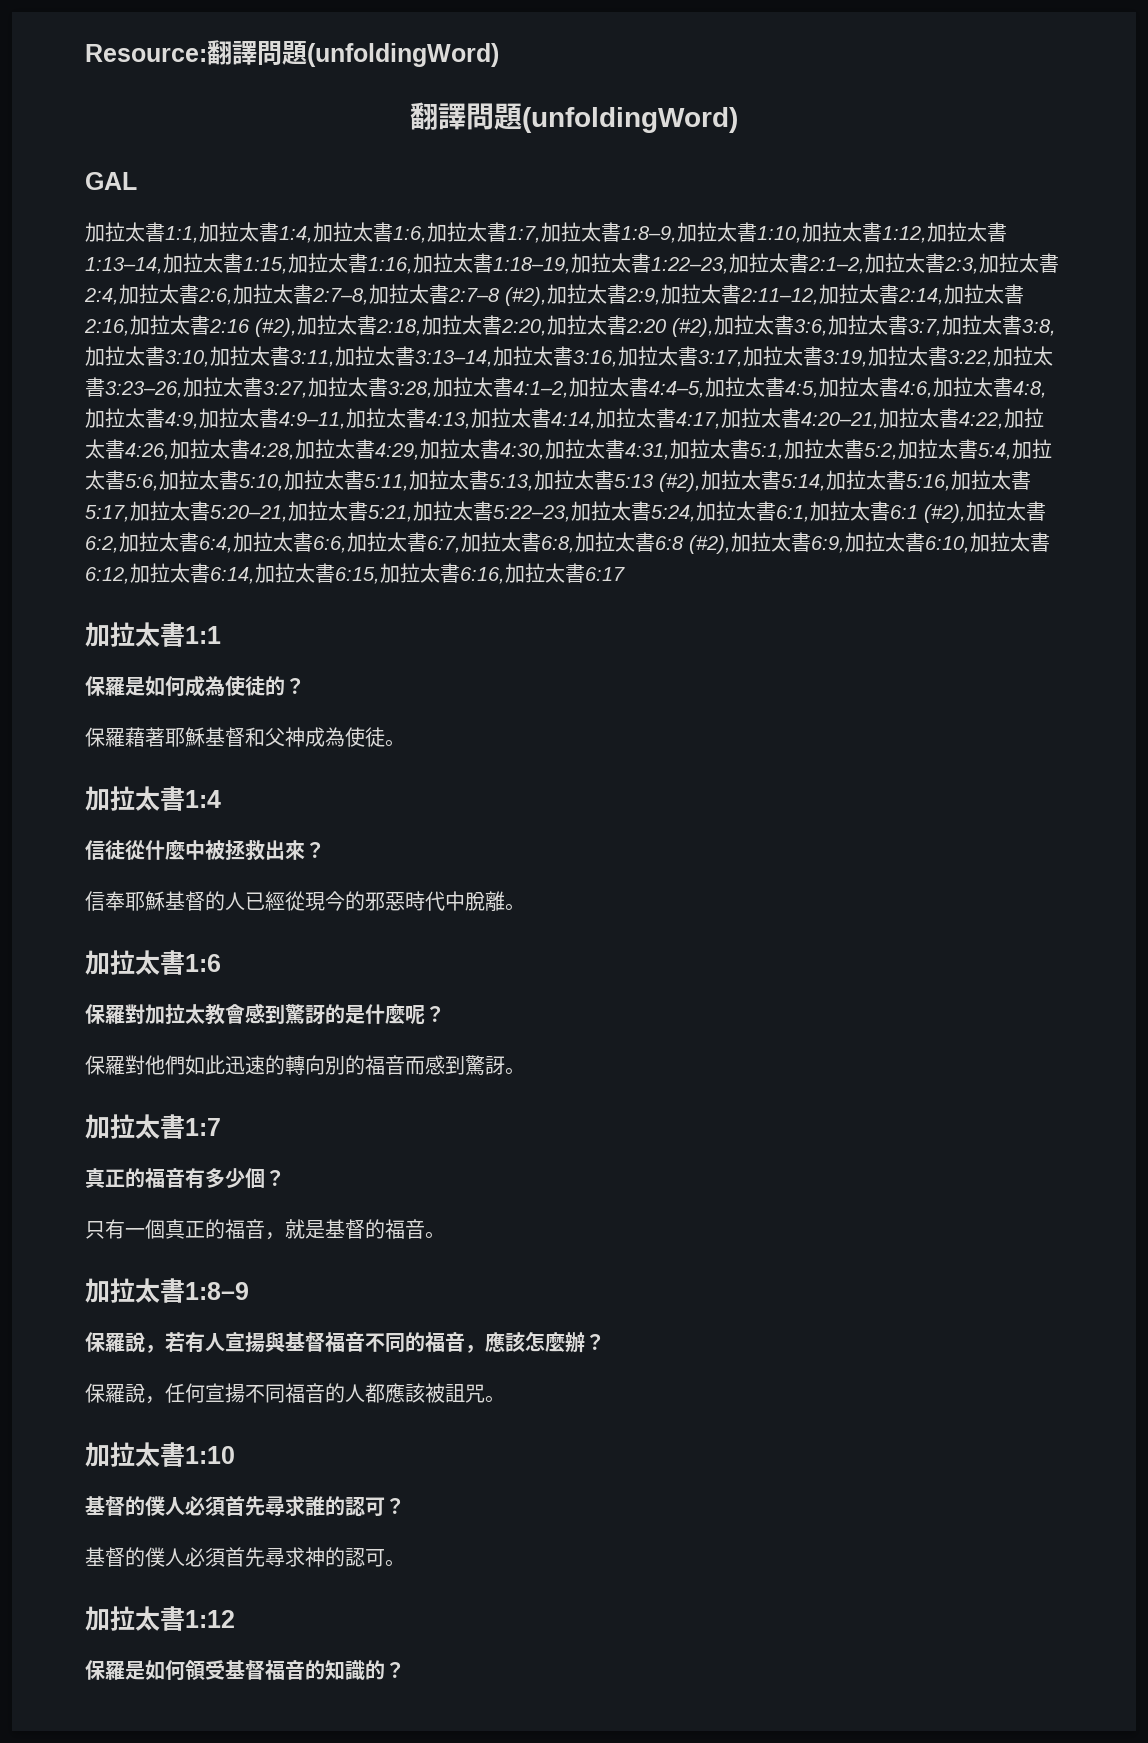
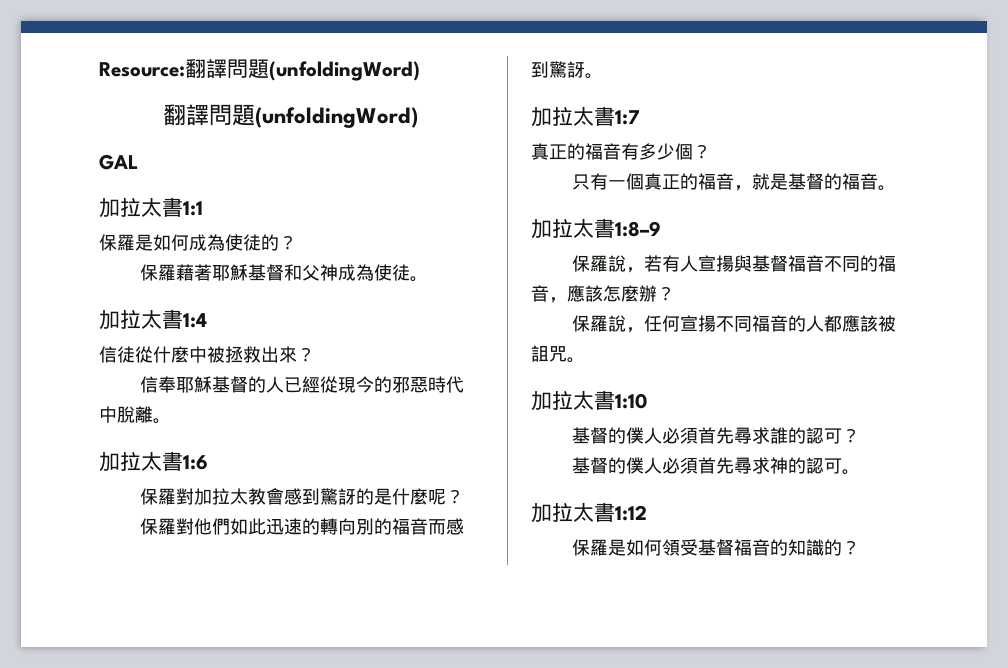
[85,222,1007,243] [85,253,1059,274] [84,284,1024,306] [84,315,1056,337] [85,346,1053,367] [85,377,1047,398] [85,408,1044,429] [85,439,1052,460] [85,470,1031,492] [85,501,1046,523] [85,532,1050,554] [85,563,625,584] // 加拉太書1:1,加拉太書1:4,加拉太書1:6,加拉太書1:7,加拉太書1:8–9,加拉太書1:10,加拉太書1:12,加拉太書1:13–14,加拉太書1:15,加拉太書1:16,加拉太書1:18–19,加拉太書1:22–23,加拉太書2:1–2,加拉太書2:3,加拉太書2:4,加拉太書2:6,加拉太書2:7–8,加拉太書2:7–8 (#2),加拉太書2:9,加拉太書2:11–12,加拉太書2:14,加拉太書2:16,加拉太書2:16 (#2),加拉太書2:18,加拉太書2:20,加拉太書2:20 (#2),加拉太書3:6,加拉太書3:7,加拉太書3:8,加拉太書3:10,加拉太書3:11,加拉太書3:13–14,加拉太書3:16,加拉太書3:17,加拉太書3:19,加拉太書3:22,加拉太書3:23–26,加拉太書3:27,加拉太書3:28,加拉太書4:1–2,加拉太書4:4–5,加拉太書4:5,加拉太書4:6,加拉太書4:8,加拉太書4:9,加拉太書4:9–11,加拉太書4:13,加拉太書4:14,加拉太書4:17,加拉太書4:20–21,加拉太書4:22,加拉太書4:26,加拉太書4:28,加拉太書4:29,加拉太書4:30,加拉太書4:31,加拉太書5:1,加拉太書5:2,加拉太書5:4,加拉太書5:6,加拉太書5:10,加拉太書5:11,加拉太書5:13,加拉太書5:13 (#2),加拉太書5:14,加拉太書5:16,加拉太書5:17,加拉太書5:20–21,加拉太書5:21,加拉太書5:22–23,加拉太書5:24,加拉太書6:1,加拉太書6:1 (#2),加拉太書6:2,加拉太書6:4,加拉太書6:6,加拉太書6:7,加拉太書6:8,加拉太書6:8 (#2),加拉太書6:9,加拉太書6:10,加拉太書6:12,加拉太書6:14,加拉太書6:15,加拉太書6:16,加拉太書6:17 -> (138, 162) none

